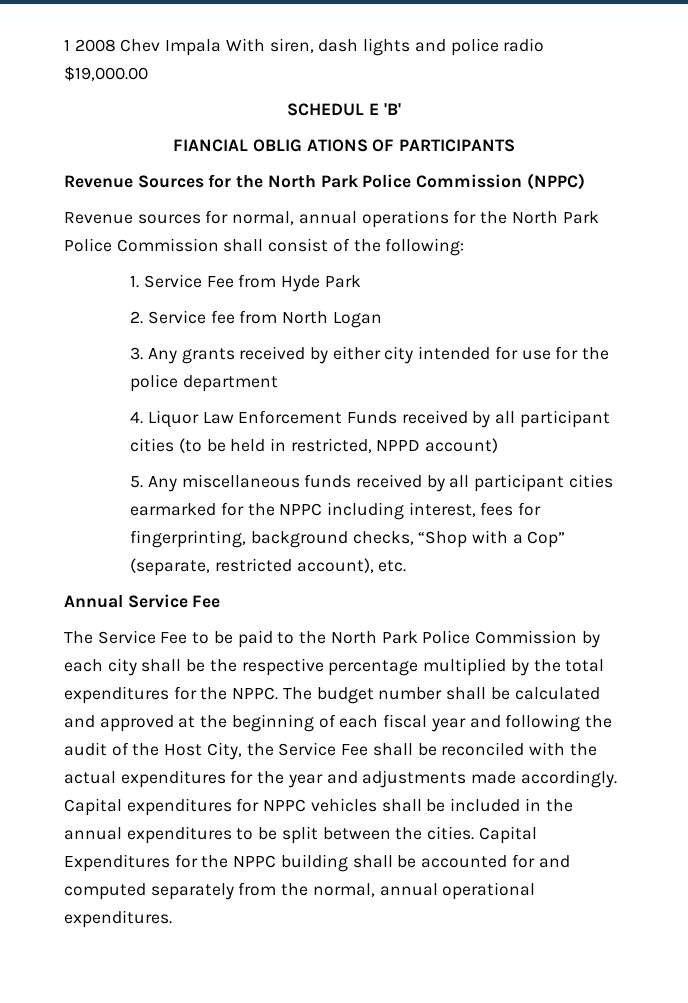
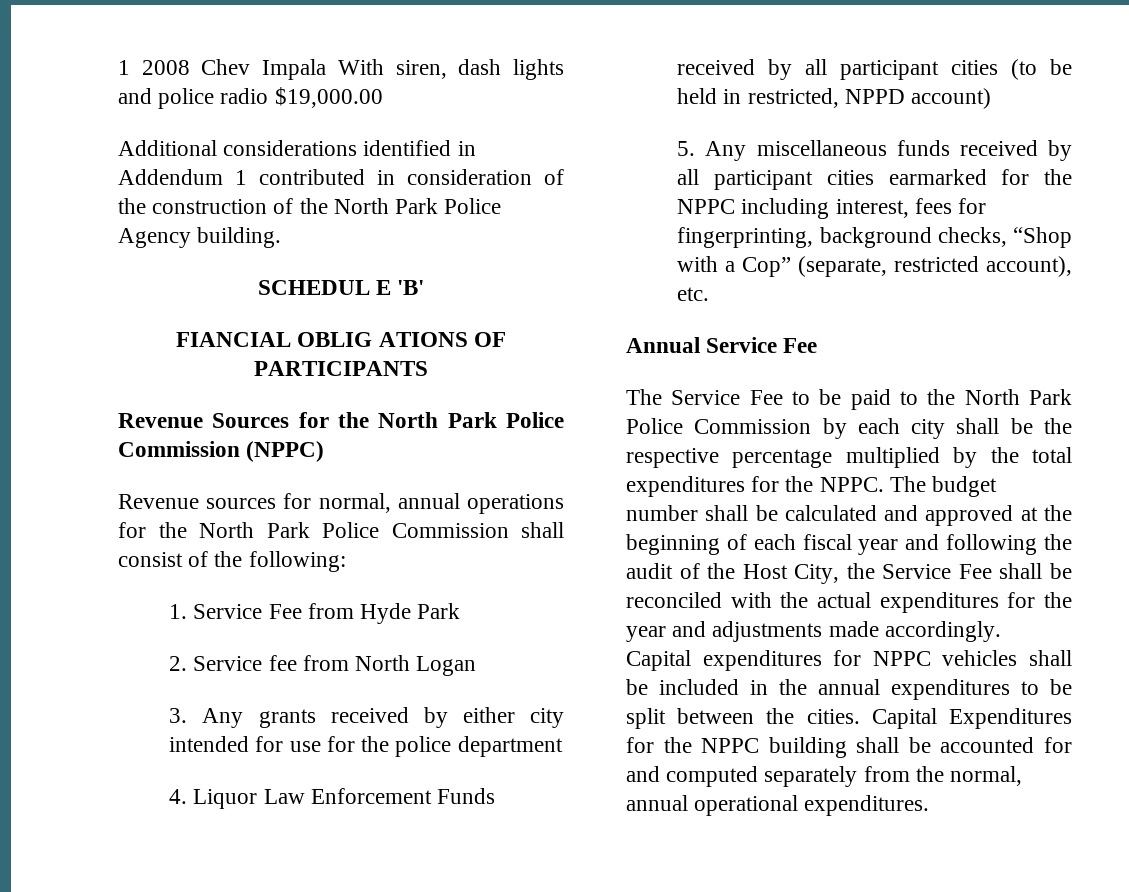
(148, 73) none -> [118,140,476,156] [118,169,564,185] [118,198,502,214] [118,227,282,248] // Additional considerations identified in Addendum 1 contributed in consideration of the construction of the North Park Police Agency building.

